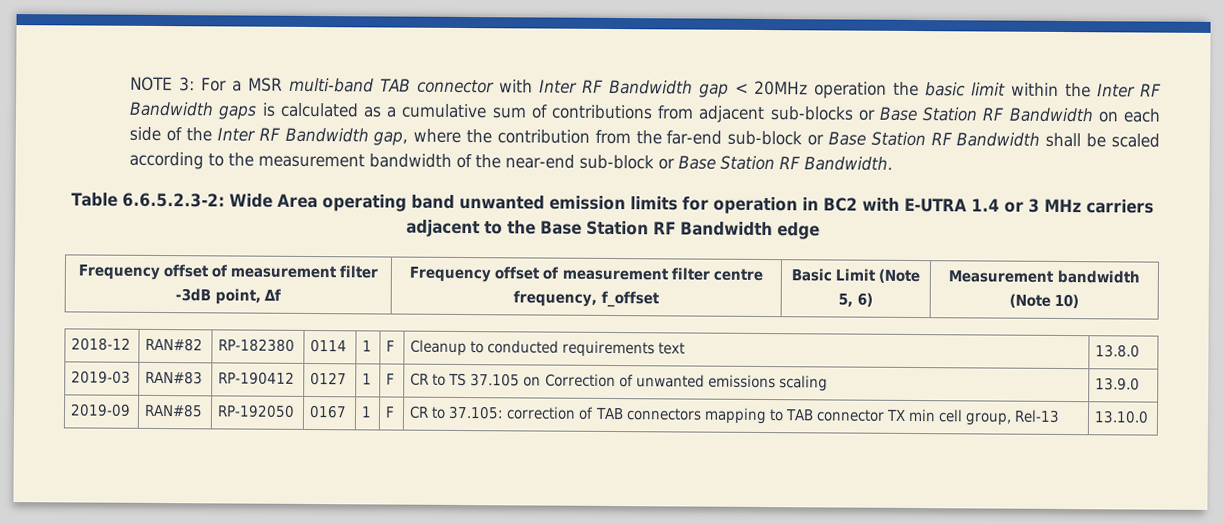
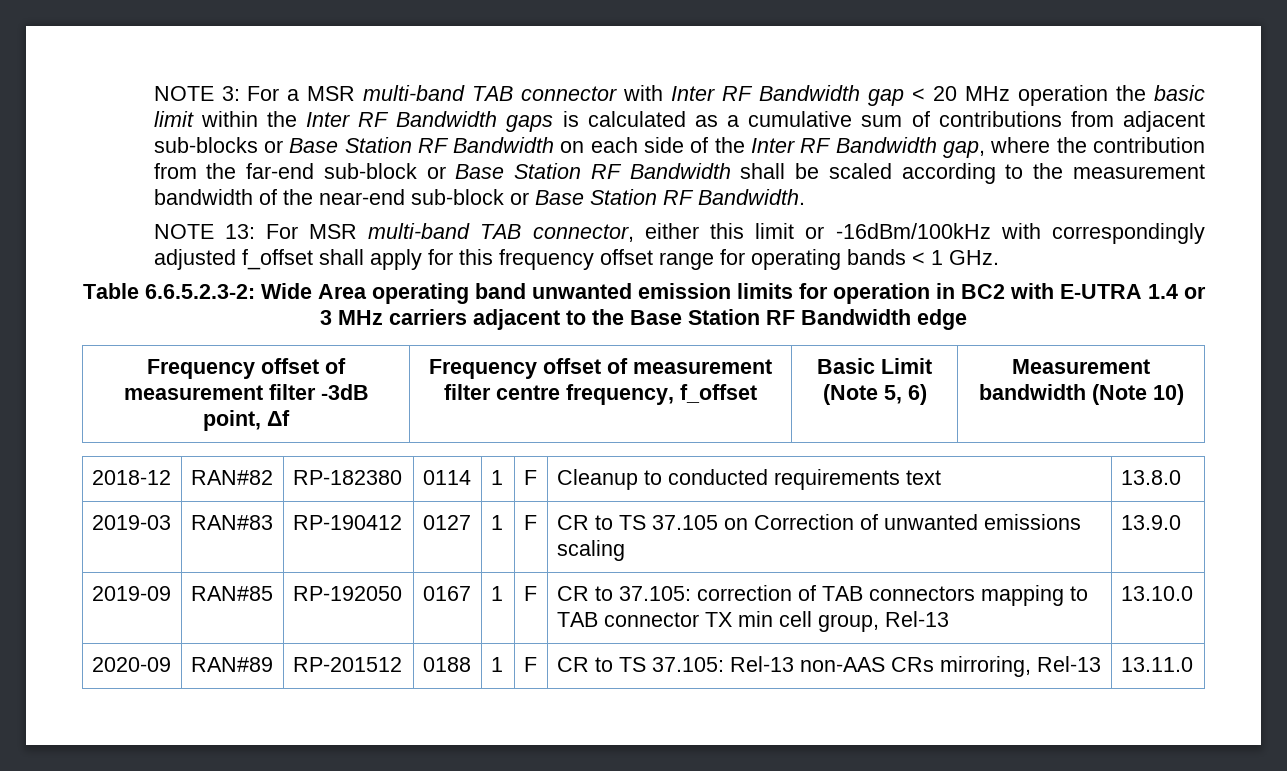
[754,80,809,96] 20MHz -> [933,86,1011,101] 20 MHz
(894, 163) none -> [153,223,1205,244] [153,249,999,270] // NOTE 13: For MSR multi-band TAB connector, either this limit or -16dBm/100kHz with correspondingly adjusted f_offset shall apply for this frequency offset range for operating bands < 1 GHz.
(1150, 417) none -> [91,657,171,672] [190,657,273,672] [292,657,402,672] [422,657,471,672] [490,657,503,672] [523,657,537,672] [556,656,1101,677] [1120,657,1193,672] // 2020-09 | RAN#89 | RP-201512 | 0188 | 1 | F | CR to TS 37.105: Rel-13 non-AAS CRs mirroring, Rel-13 | 13.11.0

